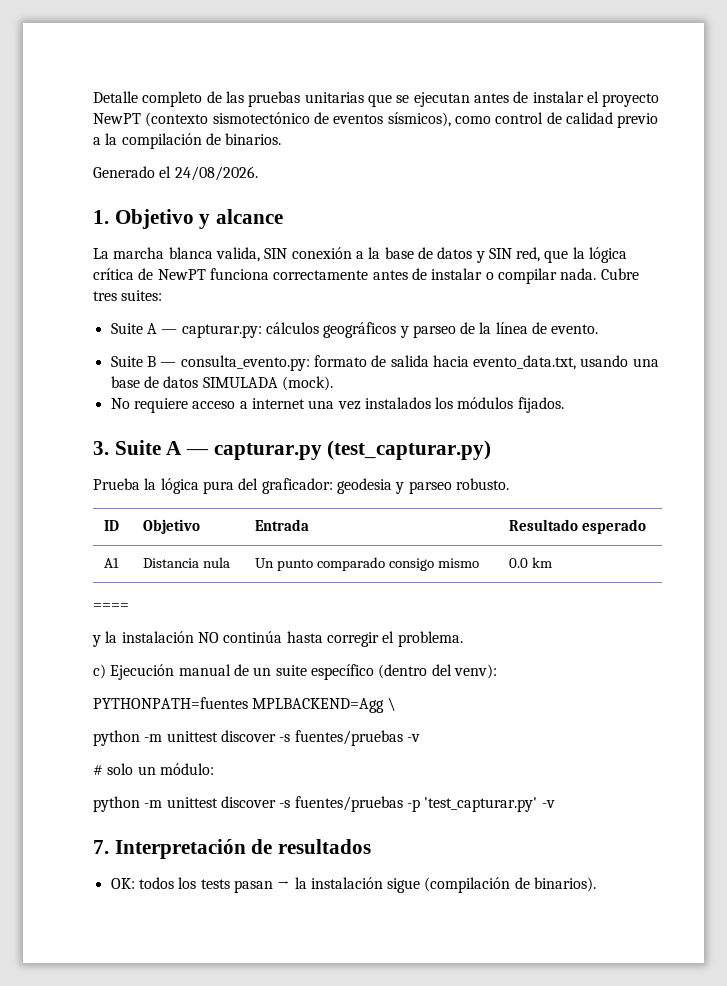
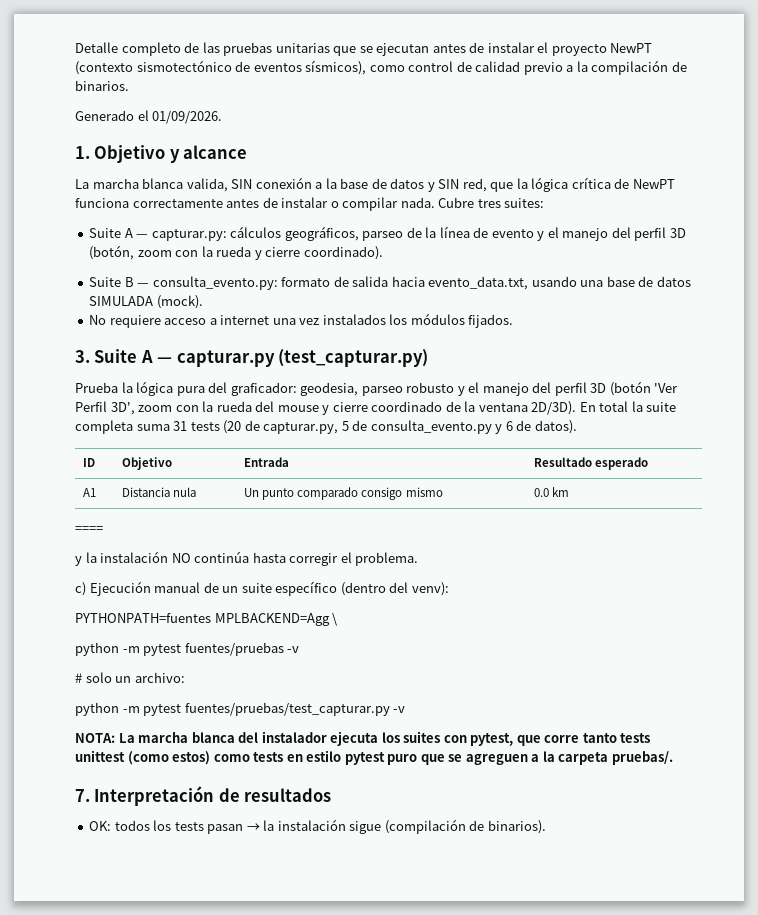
[174,166,258,181] 24/08/2026. -> [152,111,223,124] 01/09/2026.
[323,322,409,338] geográficos y -> [284,226,359,241] geográficos,
[551,324,599,334] evento. -> [491,227,686,241] [89,245,383,260] evento y el manejo del perfil 3D (botón, zoom con la rueda y cierre coordinado).
[336,478,509,494] geodesia y parseo robusto. -> [300,381,679,396] [75,401,677,415] [75,420,577,434] geodesia, parseo robusto y el manejo del perfil 3D (botón 'Ver Perfil 3D', zoom con la rueda del mouse y cierre coordinado de la ventana 2D/3D). En total la suite completa suma 31 tests (20 de capturar.py, 5 de consulta_evento.py y 6 de datos).
[166,730,291,742] unittest discover -s -> [143,644,182,656] pytest
[159,763,214,775] [93,796,555,812] módulo: // python -m unittest discover -s fuentes/pruebas -p 'test_capturar.py' -v -> [134,672,185,683] [75,702,406,716] [75,731,651,746] [75,750,673,765] archivo: // python -m pytest fuentes/pruebas/test_capturar.py -v // NOTA: La marcha blanca del instalador ejecuta los suites con pytest, que corre tanto tests unittest (como estos) como tests en estilo pytest puro que se agreguen a la carpeta pruebas/.

